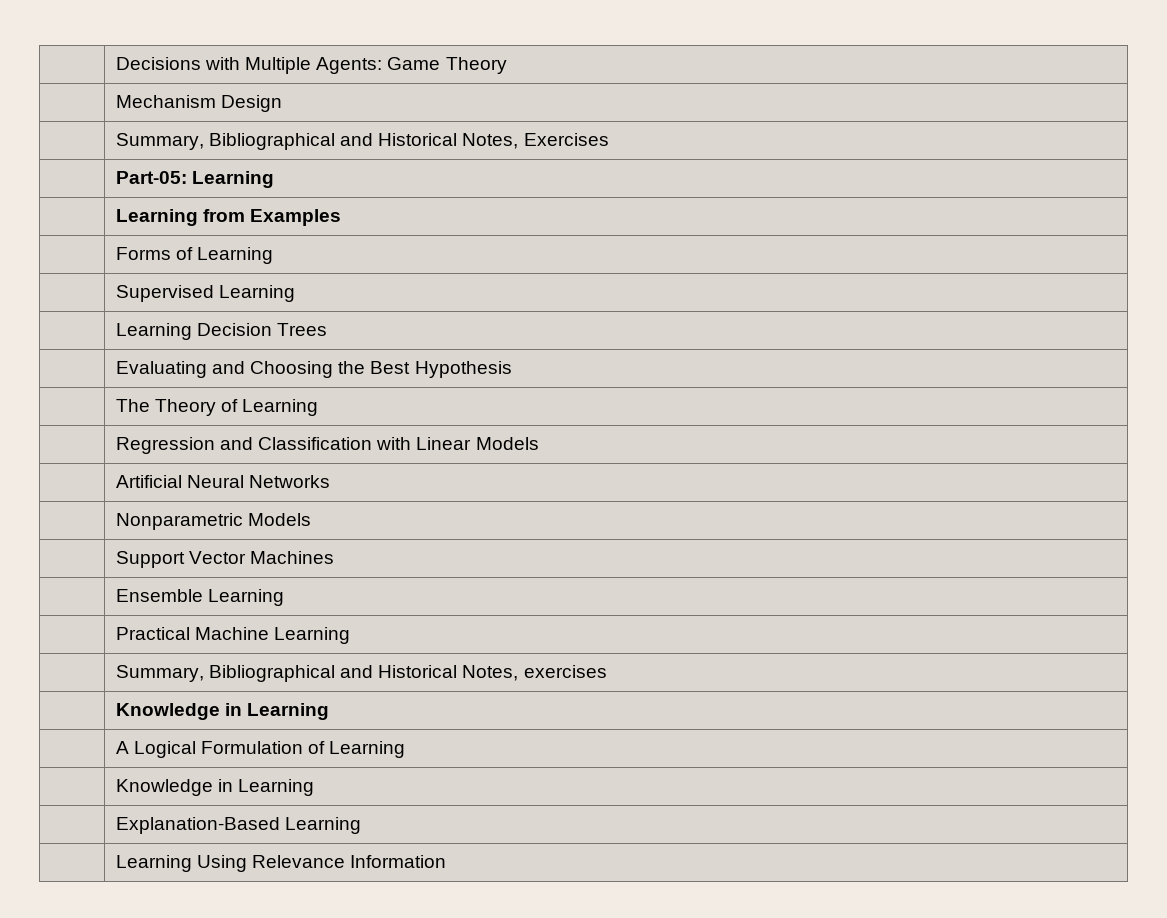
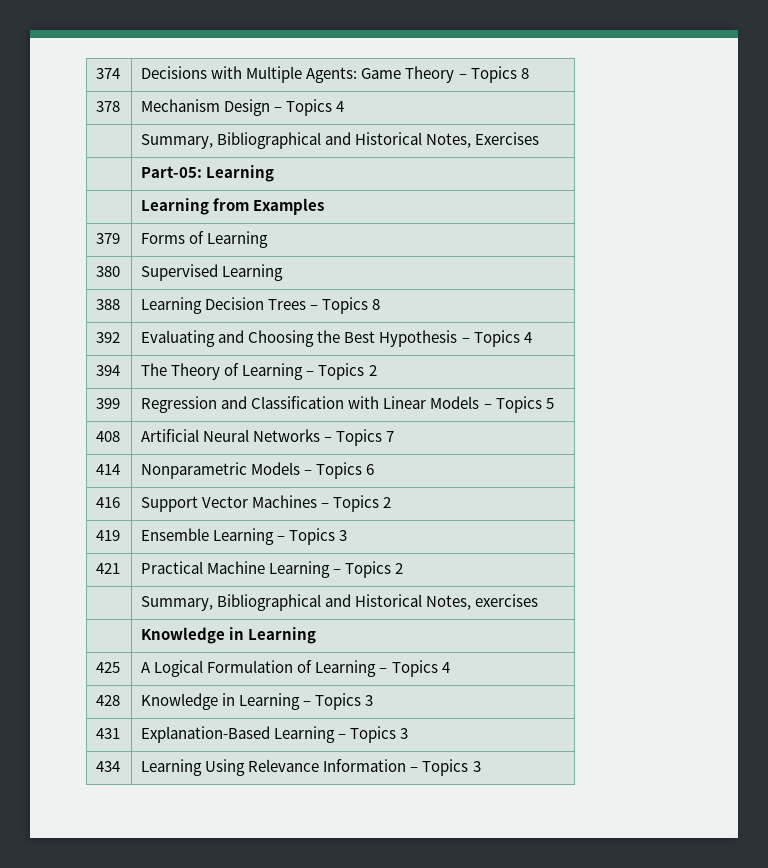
(115, 63) none -> [96,68,121,79] 374
(507, 65) // -> [458,66,529,83] [96,101,121,112] – Topics 8 // 378
(283, 103) none -> [274,99,345,116] – Topics 4
(342, 217) none -> [96,233,121,244] 379
(274, 255) none -> [96,266,121,277] 380
(296, 293) none -> [96,299,121,310] 388
(328, 329) // -> [310,297,381,314] [96,332,121,343] – Topics 8 // 392
(512, 369) // -> [461,330,532,347] [96,365,121,376] – Topics 4 // 394
(319, 407) // -> [306,363,377,380] [96,398,121,409] – Topics 2 // 399
(539, 443) // -> [483,396,554,413] [96,431,121,442] – Topics 5 // 408
[115,513,312,530] [115,551,335,568] [115,589,285,606] // | Nonparametric Models // | Support Vector Machines // | Ensemble Learning // -> [324,429,395,446] [96,464,121,475] [141,462,375,479] [96,497,121,508] [141,495,392,512] [96,530,121,541] [141,528,348,545] [96,563,121,574] – Topics 7 // 414 | Nonparametric Models – Topics 6 // 416 | Support Vector Machines – Topics 2 // 419 | Ensemble Learning – Topics 3 // 421
(351, 635) none -> [333,561,404,578] – Topics 2
(330, 711) none -> [96,662,121,673] 425
[115,779,315,796] [115,817,362,834] // | Knowledge in Learning // | Explanation-Based Learning // -> [379,660,450,677] [96,695,121,706] [141,693,374,710] [96,728,121,739] [141,726,409,743] [96,761,121,772] – Topics 4 // 428 | Knowledge in Learning – Topics 3 // 431 | Explanation-Based Learning – Topics 3 // 434
(447, 861) none -> [410,759,481,776] – Topics 3

